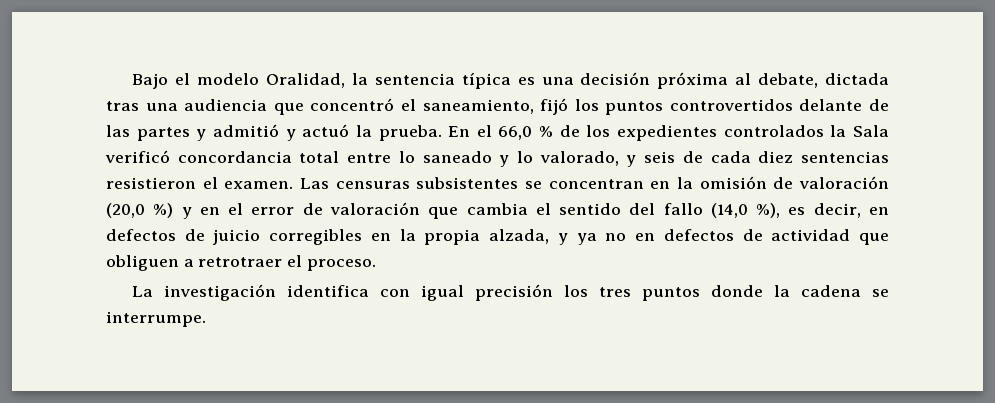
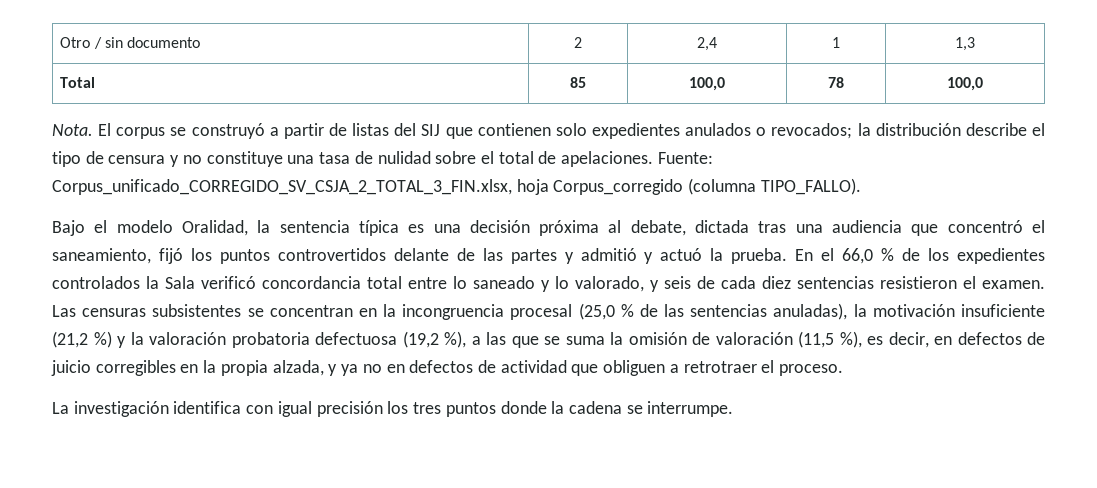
(132, 81) none -> [60,37,201,49] [574,37,582,48] [697,37,717,51] [832,37,840,48] [955,37,975,51] [60,77,96,88] [570,77,586,88] [689,77,725,91] [828,77,844,88] [947,77,983,91] [52,123,1045,139] [52,151,713,167] [52,178,861,195] Otro / sin documento | 2 | 2,4 | 1 | 1,3 // Total | 85 | 100,0 | 78 | 100,0 // Nota. El corpus se construyó a partir de listas del SIJ que contienen solo expedientes anulados o revocados; la distribución describe el tipo de censura y no constituye una tasa de nulidad sobre el total de apelaciones. Fuente: Corpus_unificado_CORREGIDO_SV_CSJA_2_TOTAL_3_FIN.xlsx, hoja Corpus_corregido (columna TIPO_FALLO). //
[699,176,889,189] [106,202,748,219] omisión de valoración (20,0 %) y en el error de valoración que cambia el sentido del fallo (14,0 -> [402,303,1045,320] [52,331,834,348] incongruencia procesal (25,0 % de las sentencias anuladas), la motivación insuficiente (21,2 %) y la valoración probatoria defectuosa (19,2 %), a las que se suma la omisión de valoración (11,5

